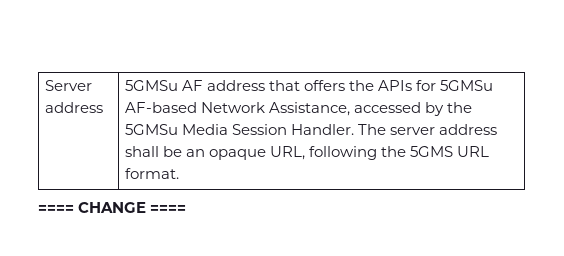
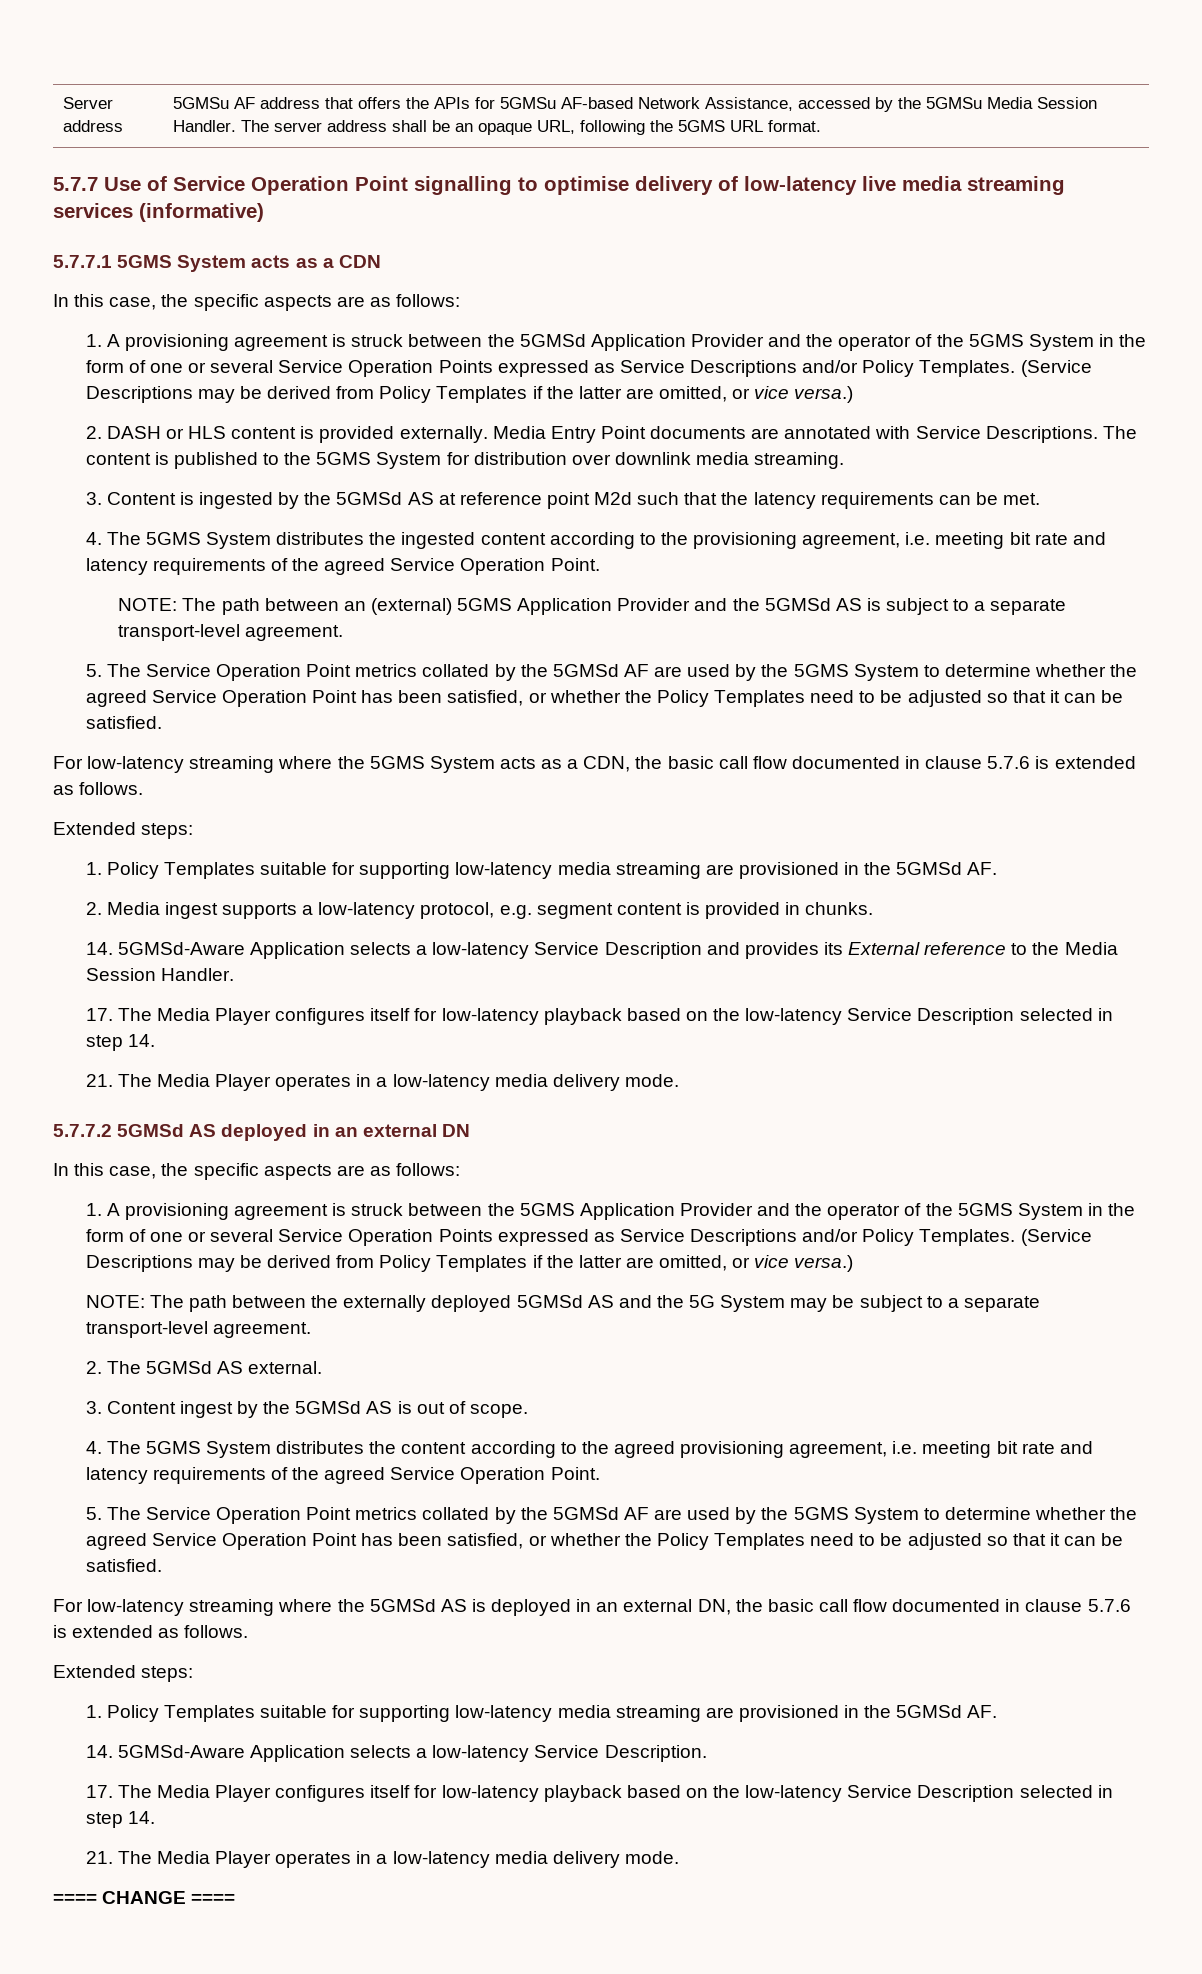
(179, 173) none -> [53,176,1065,195] [53,203,264,222] [53,255,381,272] [53,294,461,311] [85,334,1147,351] [85,360,1092,377] [85,386,854,403] [85,426,1137,443] [85,452,845,469] [85,492,1041,509] [85,532,1106,549] [85,558,600,575] [118,598,1067,615] [118,624,344,641] [85,664,1138,681] [85,690,1124,707] [85,716,162,729] [53,756,1136,773] [53,782,144,795] [53,822,194,839] [85,862,998,879] [85,902,874,919] [85,942,1118,959] [85,968,234,981] [85,1008,1113,1025] [85,1034,155,1051] [85,1074,679,1091] [53,1124,470,1141] [53,1163,461,1180] [85,1203,1136,1220] [85,1229,1092,1246] [85,1255,854,1272] [85,1295,1040,1312] [85,1321,311,1338] [85,1361,323,1374] [85,1401,528,1418] [85,1441,1093,1458] [85,1467,600,1484] [85,1507,1138,1524] [85,1533,1124,1550] [85,1559,162,1572] [53,1599,1131,1616] [53,1625,249,1638] [53,1665,194,1682] [85,1705,998,1722] [85,1745,707,1762] [85,1785,1113,1802] [85,1811,155,1828] [85,1851,679,1868] // 5.7.7 Use of Service Operation Point signalling to optimise delivery of low-latency live media streaming services (informative) // 5.7.7.1 5GMS System acts as a CDN // In this case, the specific aspects are as follows: // 1. A provisioning agreement is struck between the 5GMSd Application Provider and the operator of the 5GMS System in the form of one or several Service Operation Points expressed as Service Descriptions and/or Policy Templates. (Service Descriptions may be derived from Policy Templates if the latter are omitted, or vice versa.) // 2. DASH or HLS content is provided externally. Media Entry Point documents are annotated with Service Descriptions. The content is published to the 5GMS System for distribution over downlink media streaming. // 3. Content is ingested by the 5GMSd AS at reference point M2d such that the latency requirements can be met. // 4. The 5GMS System distributes the ingested content according to the provisioning agreement, i.e. meeting bit rate and latency requirements of the agreed Service Operation Point. // NOTE: The path between an (external) 5GMS Application Provider and the 5GMSd AS is subject to a separate transport-level agreement. // 5. The Service Operation Point metrics collated by the 5GMSd AF are used by the 5GMS System to determine whether the agreed Service Operation Point has been satisfied, or whether the Policy Templates need to be adjusted so that it can be satisfied. // For low-latency streaming where the 5GMS System acts as a CDN, the basic call flow documented in clause 5.7.6 is extended as follows. // Extended steps: // 1. Policy Templates suitable for supporting low-latency media streaming are provisioned in the 5GMSd AF. // 2. Media ingest supports a low-latency protocol, e.g. segment content is provided in chunks. // 14. 5GMSd-Aware Application selects a low-latency Service Description and provides its External reference to the Media Session Handler. // 17. The Media Player configures itself for low-latency playback based on the low-latency Service Description selected in step 14. // 21. The Media Player operates in a low-latency media delivery mode. // 5.7.7.2 5GMSd AS deployed in an external DN // In this case, the specific aspects are as follows: // 1. A provisioning agreement is struck between the 5GMS Application Provider and the operator of the 5GMS System in the form of one or several Service Operation Points expressed as Service Descriptions and/or Policy Templates. (Service Descriptions may be derived from Policy Templates if the latter are omitted, or vice versa.) // NOTE: The path between the externally deployed 5GMSd AS and the 5G System may be subject to a separate transport-level agreement. // 2. The 5GMSd AS external. // 3. Content ingest by the 5GMSd AS is out of scope. // 4. The 5GMS System distributes the content according to the agreed provisioning agreement, i.e. meeting bit rate and latency requirements of the agreed Service Operation Point. // 5. The Service Operation Point metrics collated by the 5GMSd AF are used by the 5GMS System to determine whether the agreed Service Operation Point has been satisfied, or whether the Policy Templates need to be adjusted so that it can be satisfied. // For low-latency streaming where the 5GMSd AS is deployed in an external DN, the basic call flow documented in clause 5.7.6 is extended as follows. // Extended steps: // 1. Policy Templates suitable for supporting low-latency media streaming are provisioned in the 5GMSd AF. // 14. 5GMSd-Aware Application selects a low-latency Service Description. // 17. The Media Player configures itself for low-latency playback based on the low-latency Service Description selected in step 14. // 21. The Media Player operates in a low-latency media delivery mode.

